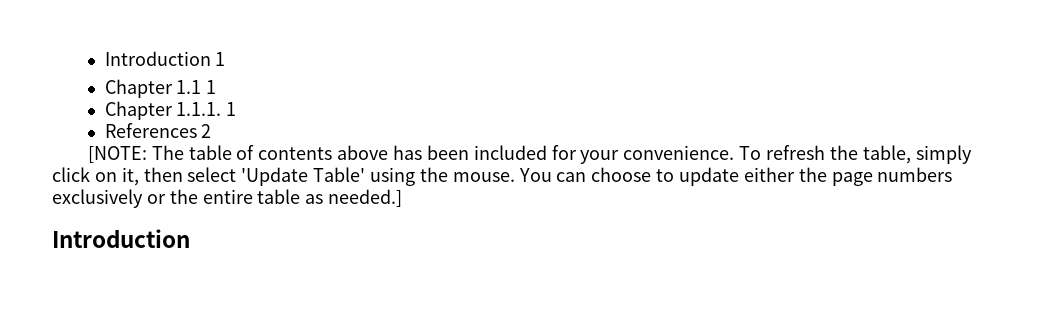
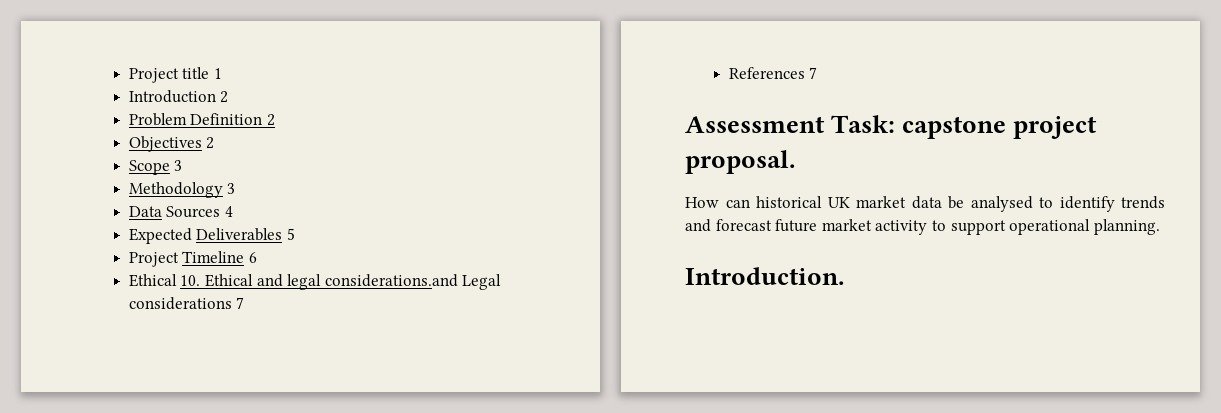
[104,51,226,66] [104,79,217,98] [104,101,237,120] [104,123,212,138] [87,145,972,164] [52,167,953,186] [52,189,403,208] [52,229,190,248] Introduction 1 // Chapter 1.1 1 // Chapter 1.1.1. 1 // References 2 // [NOTE: The table of contents above has been included for your convenience. To refresh the table, simply click on it, then select 'Update Table' using the mouse. You can choose to update either the page numbers exclusively or the entire table as needed.] // Introduction -> [128,67,223,83] [128,90,229,103] [128,113,276,126] [128,136,215,152] [128,160,183,175] [128,182,236,198] [128,206,234,218] [128,228,296,244] [128,251,258,267] [128,274,502,290] [128,297,245,310] [728,67,818,79] [685,115,1098,139] [685,150,795,174] [685,196,1165,212] [685,219,1160,235] [685,267,844,285] Project title 1 // Introduction 2 // Problem Definition 2 // Objectives 2 // Scope 3 // Methodology 3 // Data Sources 4 // Expected Deliverables 5 // Project Timeline 6 // Ethical 10. Ethical and legal considerations.and Legal considerations 7 // References 7 // Assessment Task: capstone project proposal. // How can historical UK market data be analysed to identify trends and forecast future market activity to support operational planning. // Introduction.

